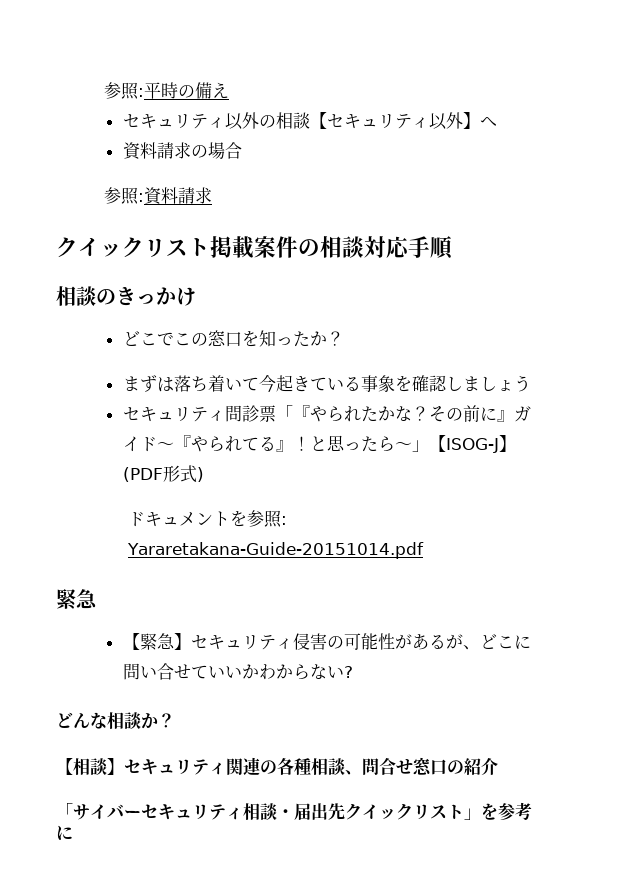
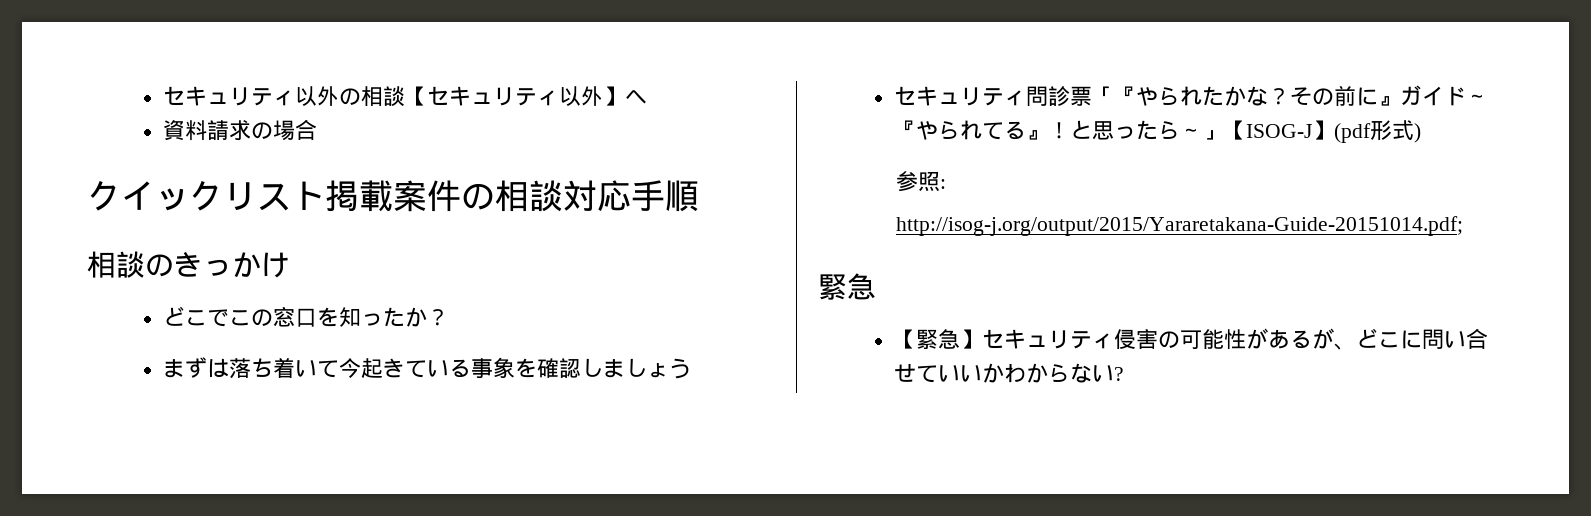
[103,82,229,100] 参照:平時の備え // -> (162, 96) none
[103,187,212,205] // 参照:資料請求 -> (317, 129) none
[122,467,163,482] (PDF -> [1333,123,1371,143] (pdf
[127,510,287,528] [126,542,424,559] ドキュメントを参照: Yararetakana-Guide-20151014.pdf -> [896,171,947,192] [896,216,1464,236] 参照: // http://isog-j.org/output/2015/Yararetakana-Guide-20151014.pdf;
[56,712,175,730] [56,757,498,776] [56,802,532,821] [56,825,73,841] // どんな相談か？ // 【相談】セキュリティ関連の各種相談、問合せ窓口の紹介 // 「サイバーセキュリティ相談・届出先クイックリスト」を参考に -> (1124, 374) none

